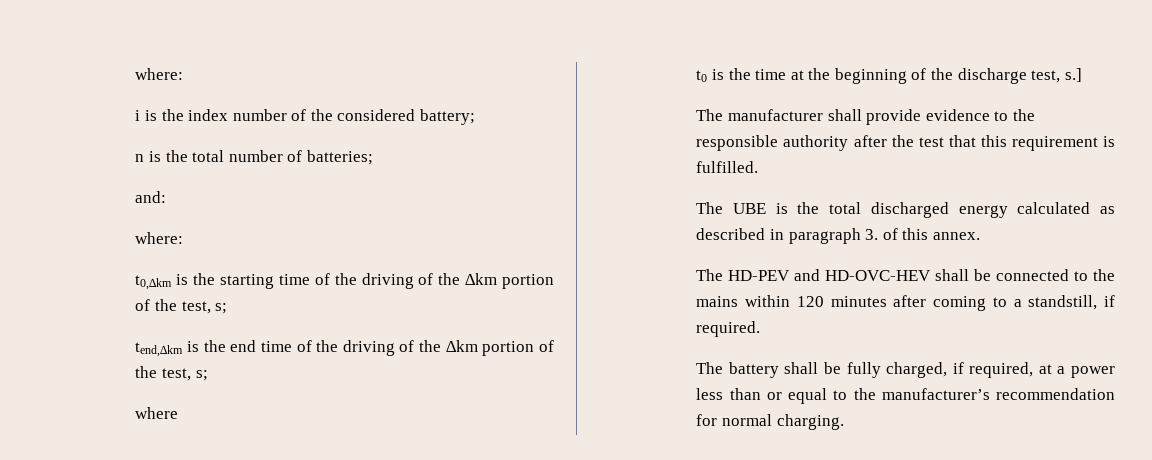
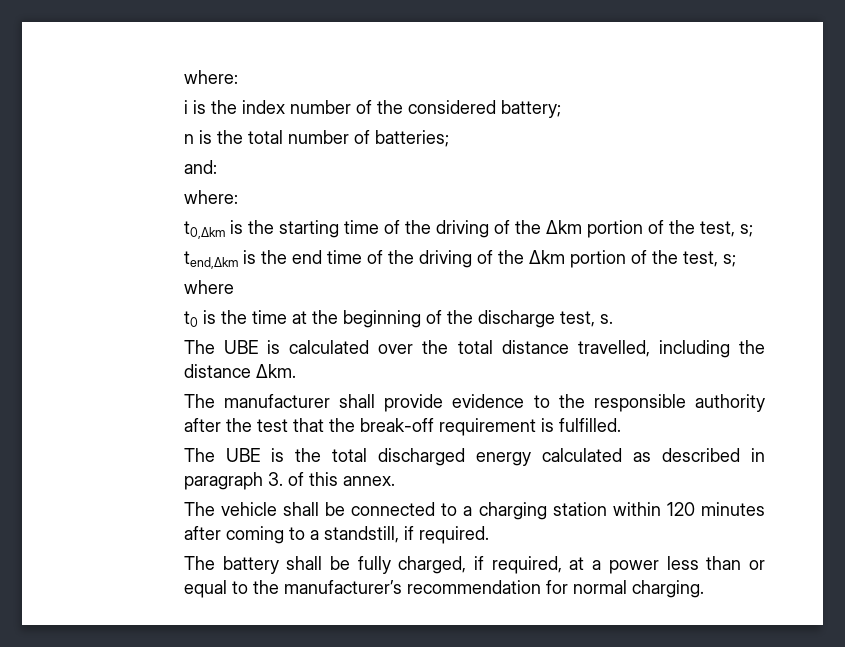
[1064,68,1082,82] s.] -> [599,314,613,324] [183,340,765,358] [183,364,296,378] s. // The UBE is calculated over the total distance travelled, including the distance ∆km.
[980,135,1007,147] this -> [328,418,434,432] the break-off
[728,269,932,281] HD-PEV and HD-OVC-HEV -> [220,502,277,516] vehicle
[1093,269,1115,281] [696,296,739,307] the mains -> [463,502,607,520] a charging station

